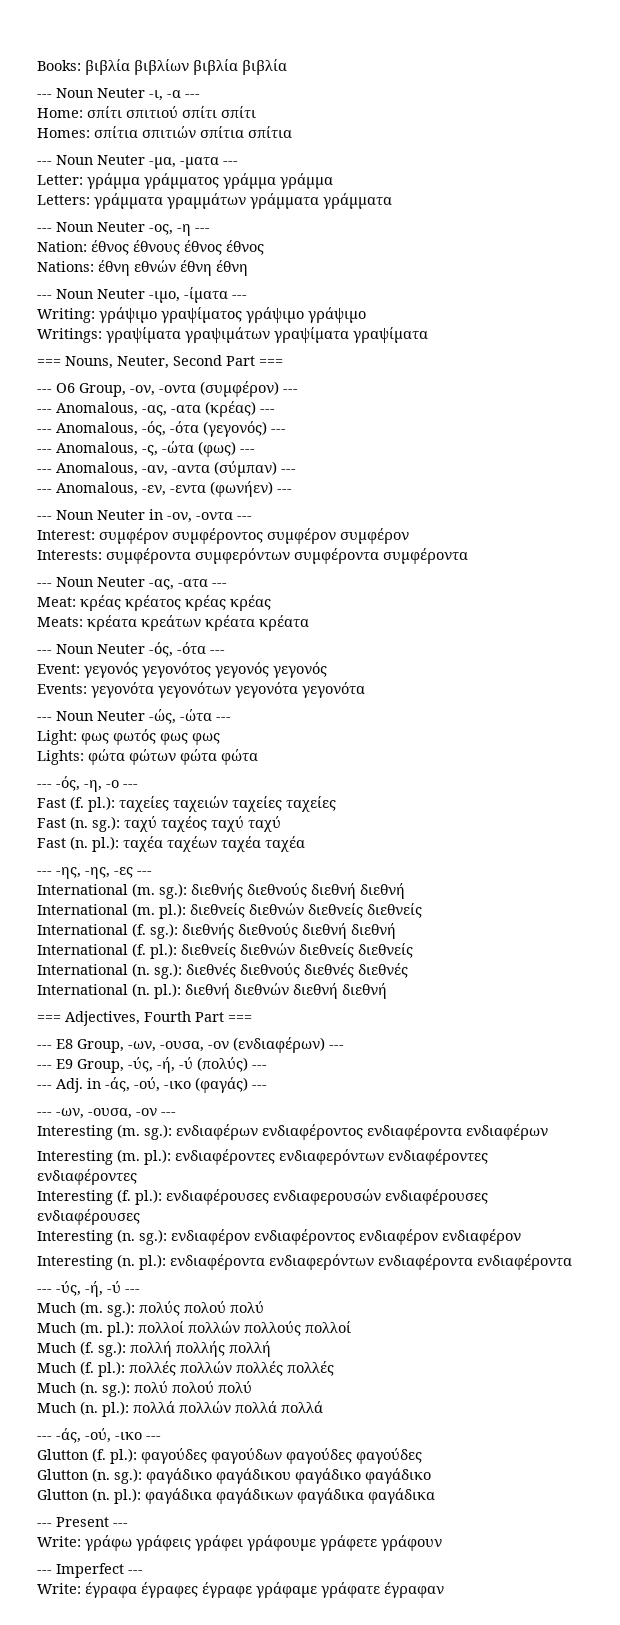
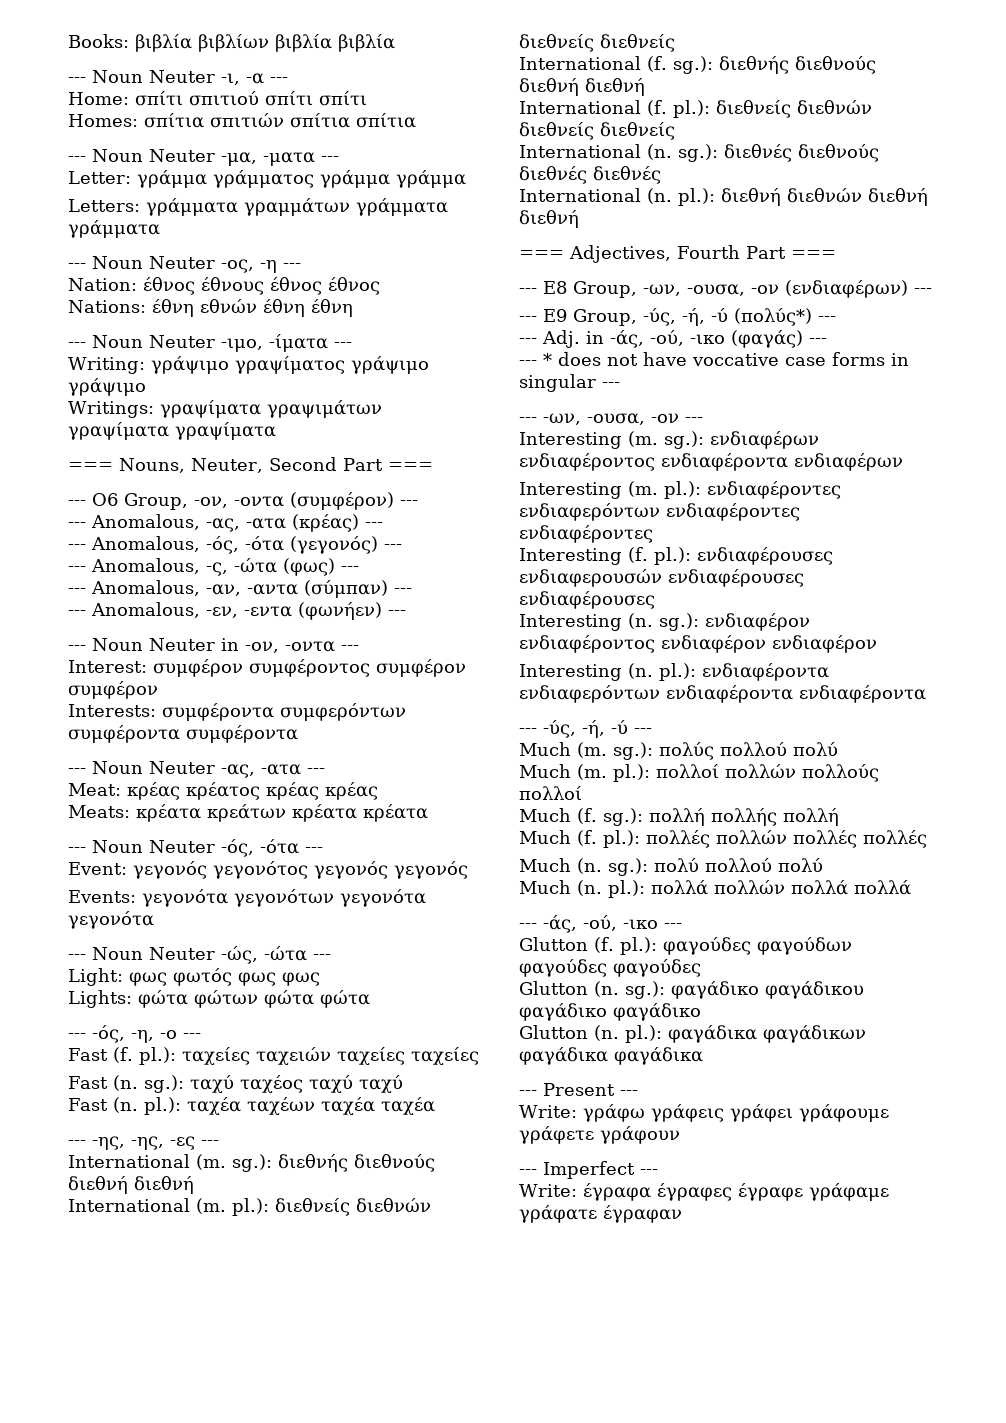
[197,1057,248,1072] (πολύς) -> [734,308,812,326] (πολύς*)
(267, 1087) none -> [519,352,909,366] [519,374,620,392] // --- * does not have voccative case forms in singular ---
[184,1301,226,1313] πολού -> [720,742,787,757] πολλού
[172,1381,214,1393] πολού -> [705,858,772,873] πολλού

